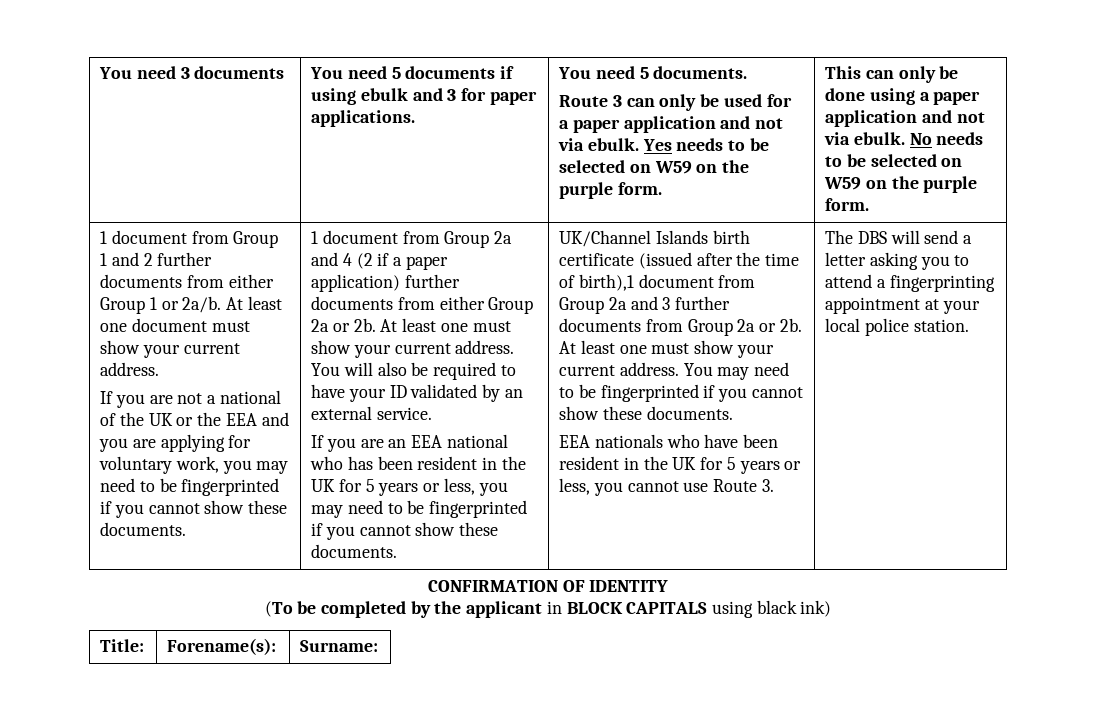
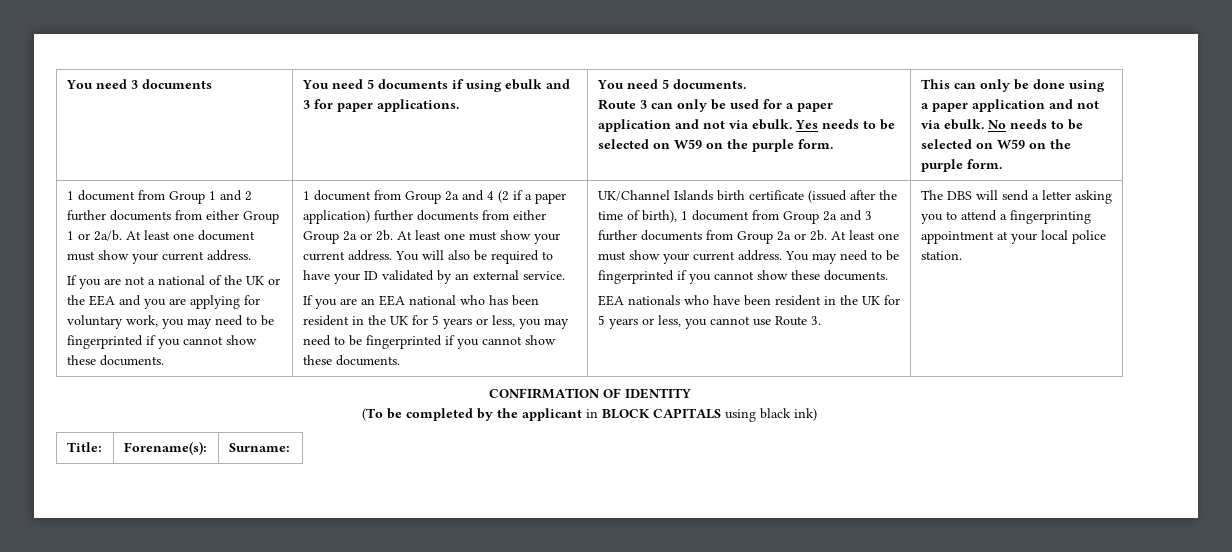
[578,274,634,291] birth),1 -> [641,210,688,223] birth), 1

